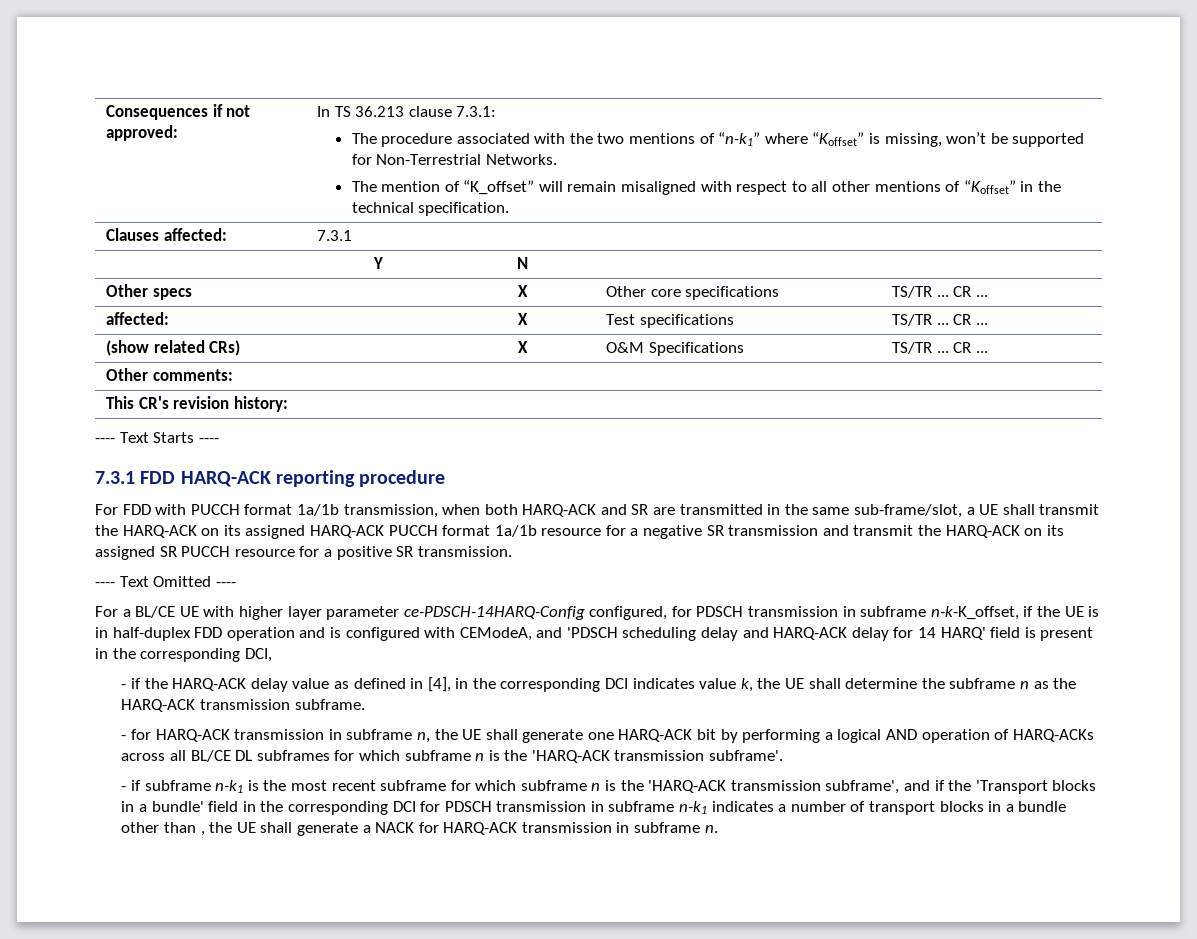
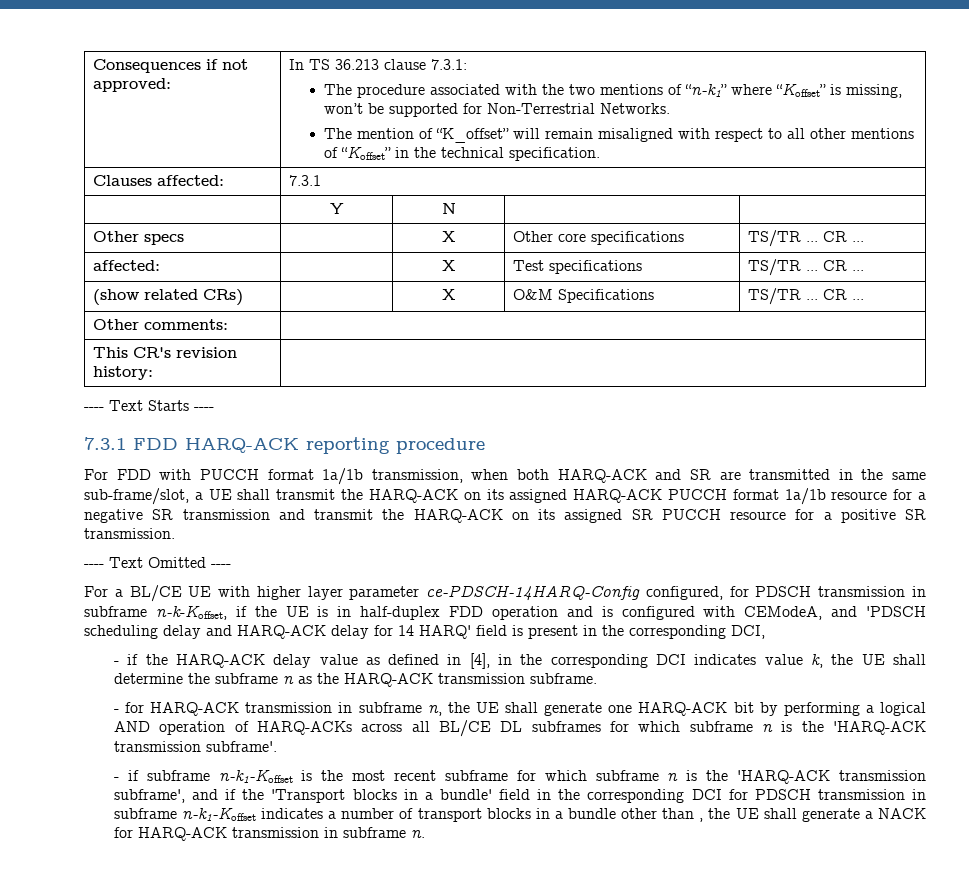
[930,606,1019,620] n-k-K_offset, -> [155,605,227,620] n-k-Koffset,
[215,780,244,793] n-k1 -> [218,769,293,783] n-k1-Koffset
[679,801,708,814] n-k1 -> [182,807,257,821] n-k1-Koffset

